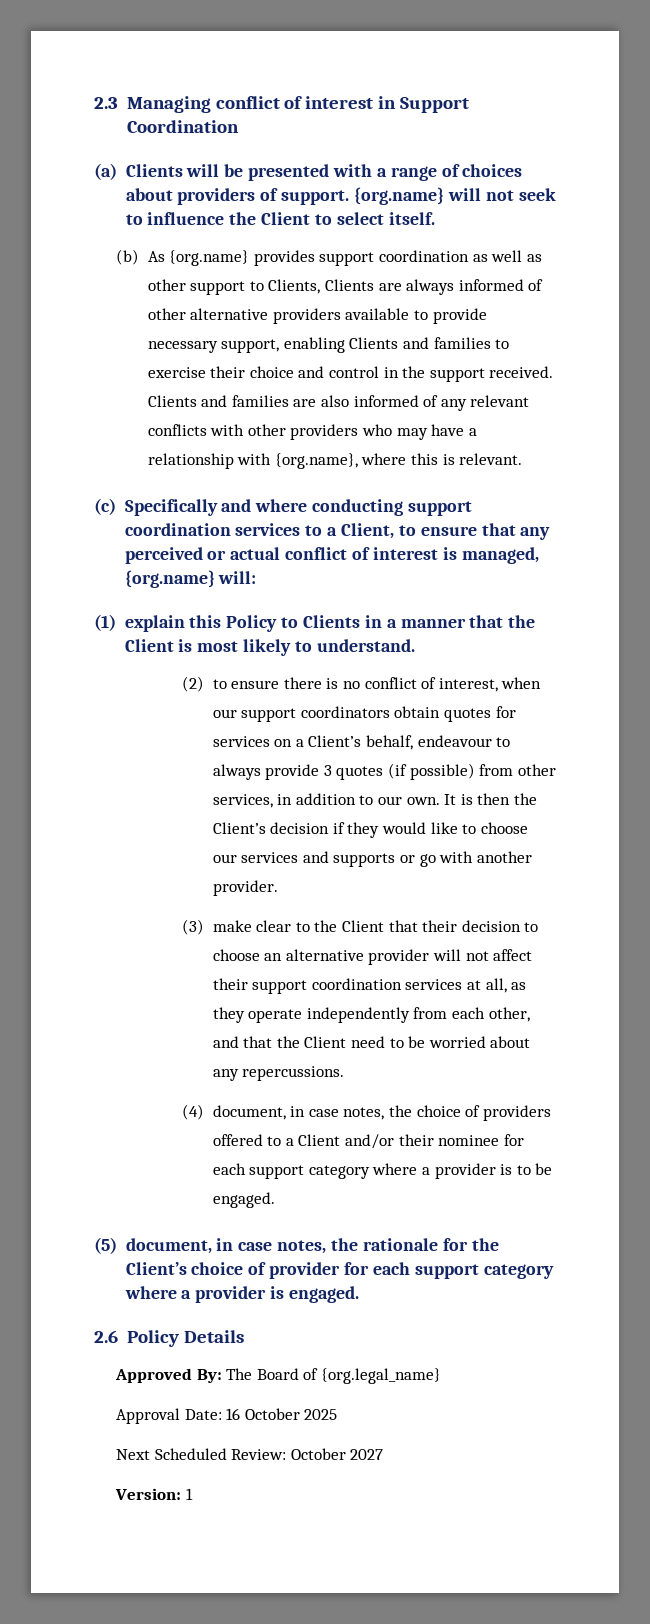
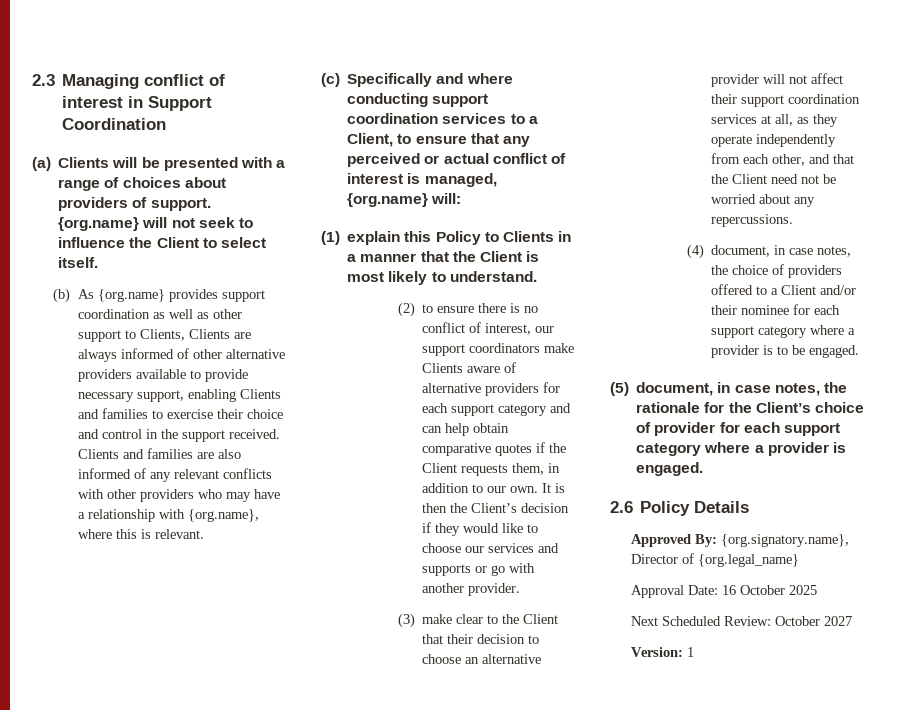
[501,677,542,689] when -> (531, 329) none
[394,706,516,722] [212,735,511,750] [212,763,556,780] [212,794,273,808] obtain quotes for services on a Client’s behalf, endeavour to always provide 3 quotes (if possible) from other services, -> [543,343,574,353] [421,362,516,373] [421,382,560,396] [421,403,571,416] [421,423,509,436] [421,442,566,456] [421,463,544,476] make Clients aware of alternative providers for each support category and can help obtain comparative quotes if the Client requests them,
[389,1038,404,1048] to -> [800,175,819,184] not
[226,1368,299,1380] The Board -> [721,534,850,547] [631,554,679,564] {org.signatory.name}, Director

